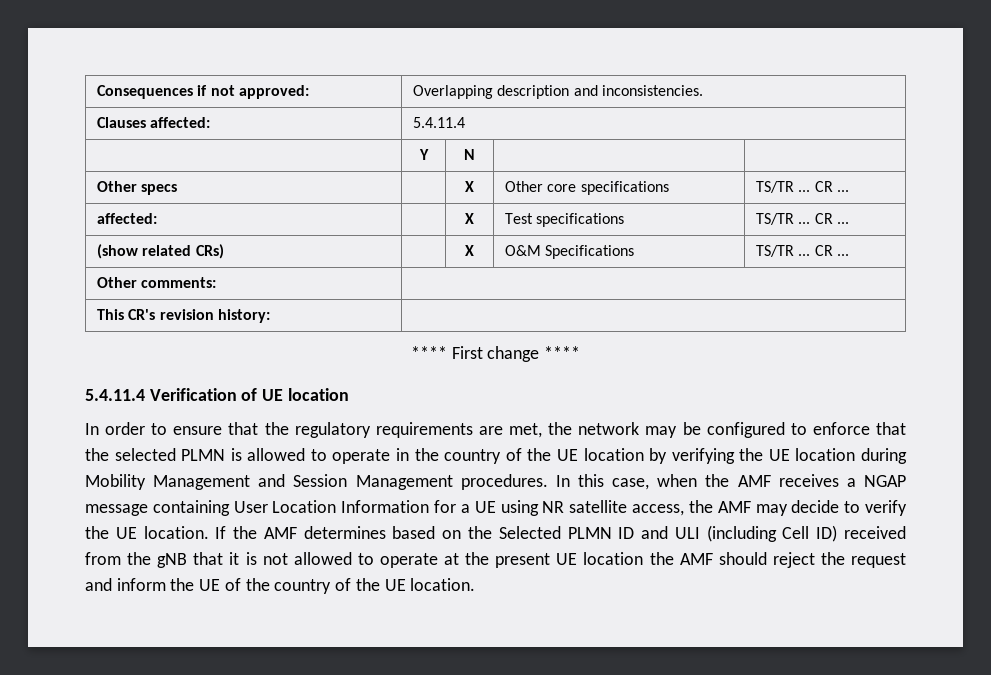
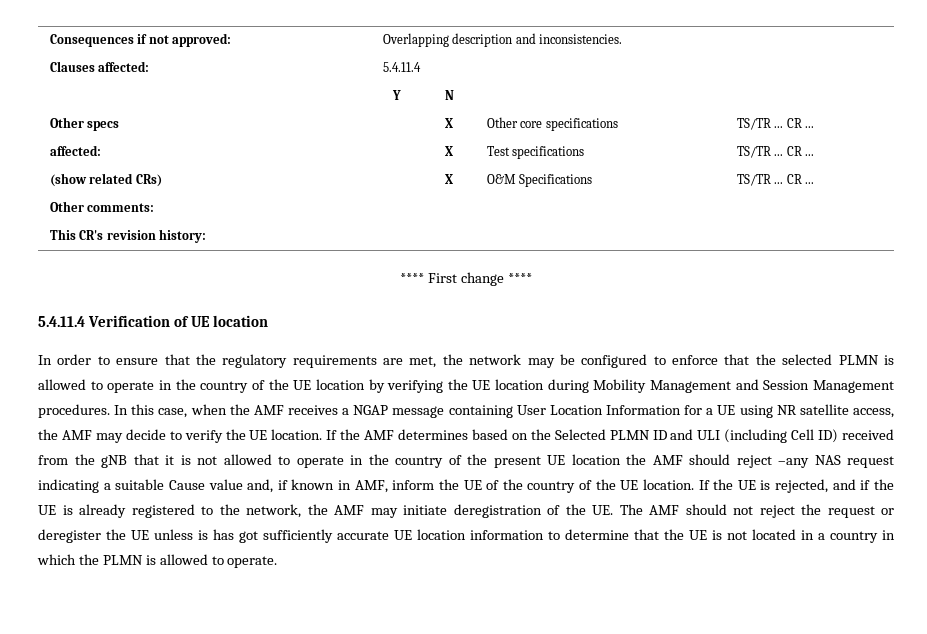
[444,553,459,565] at -> [350,454,462,468] in the country of
[820,552,907,568] [85,578,112,591] the request and -> [778,455,894,468] [38,479,388,493] –any NAS request indicating a suitable Cause value and, if known in AMF,
(476, 584) none -> [698,479,895,493] [38,504,894,518] [38,529,895,543] [37,554,278,568] If the UE is rejected, and if the UE is already registered to the network, the AMF may initiate deregistration of the UE. The AMF should not reject the request or deregister the UE unless is has got sufficiently accurate UE location information to determine that the UE is not located in a country in which the PLMN is allowed to operate.

